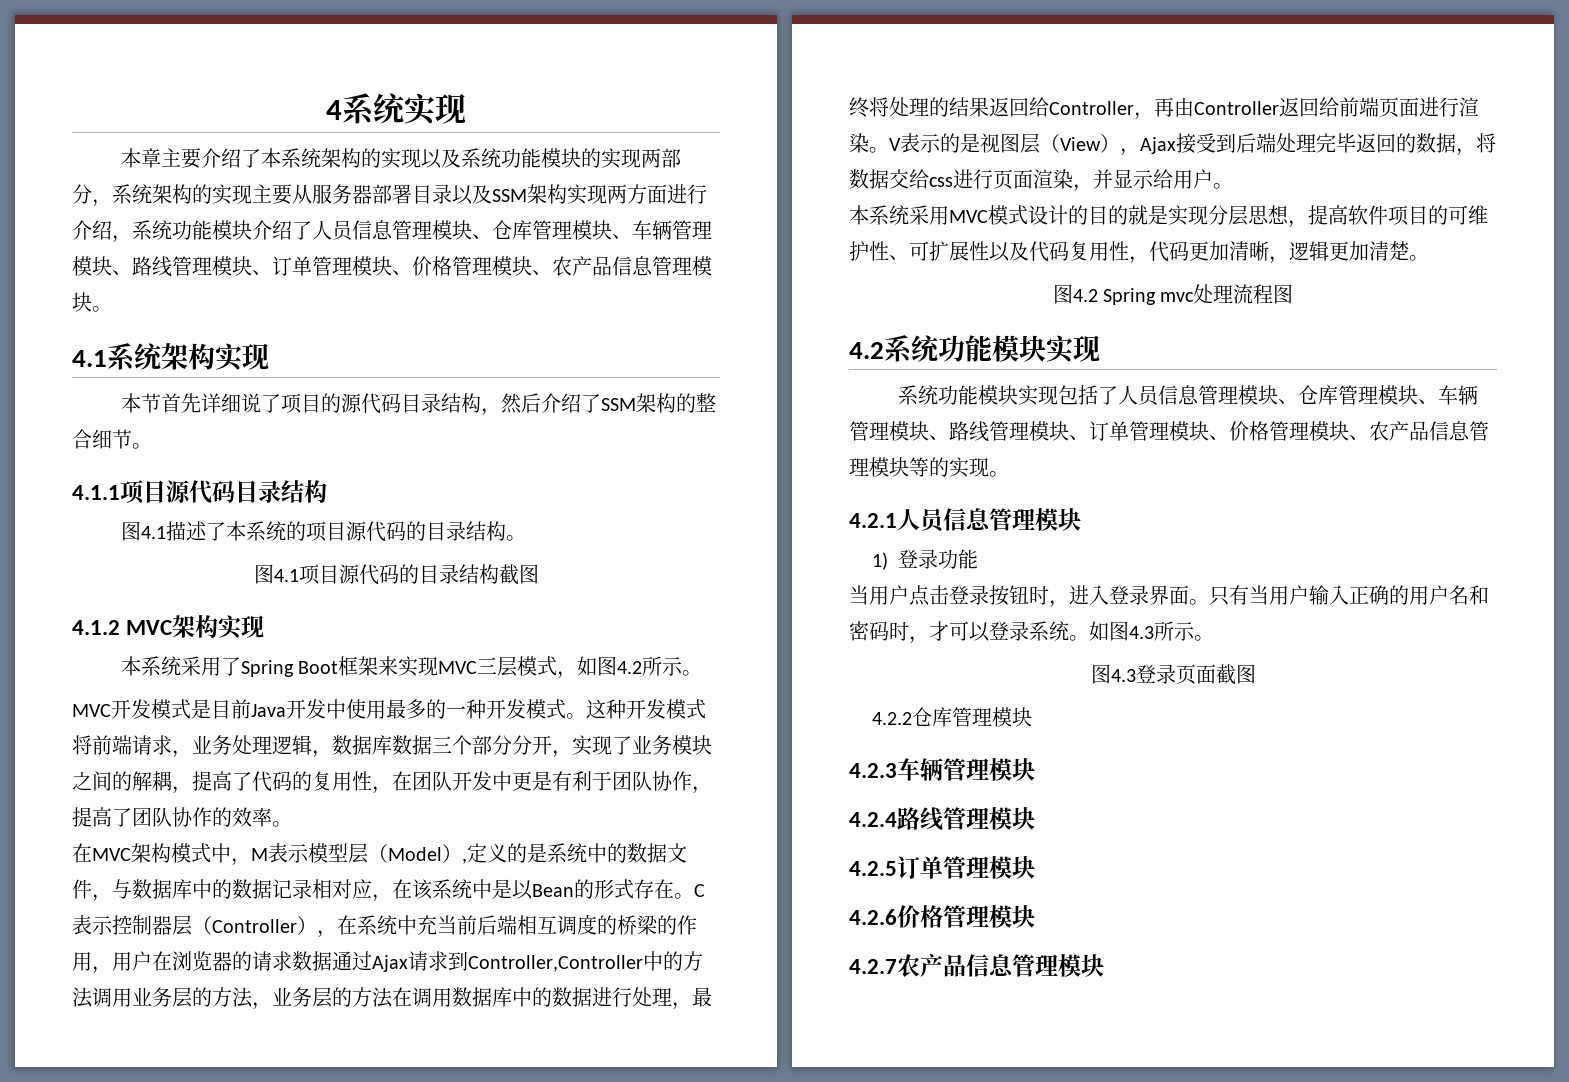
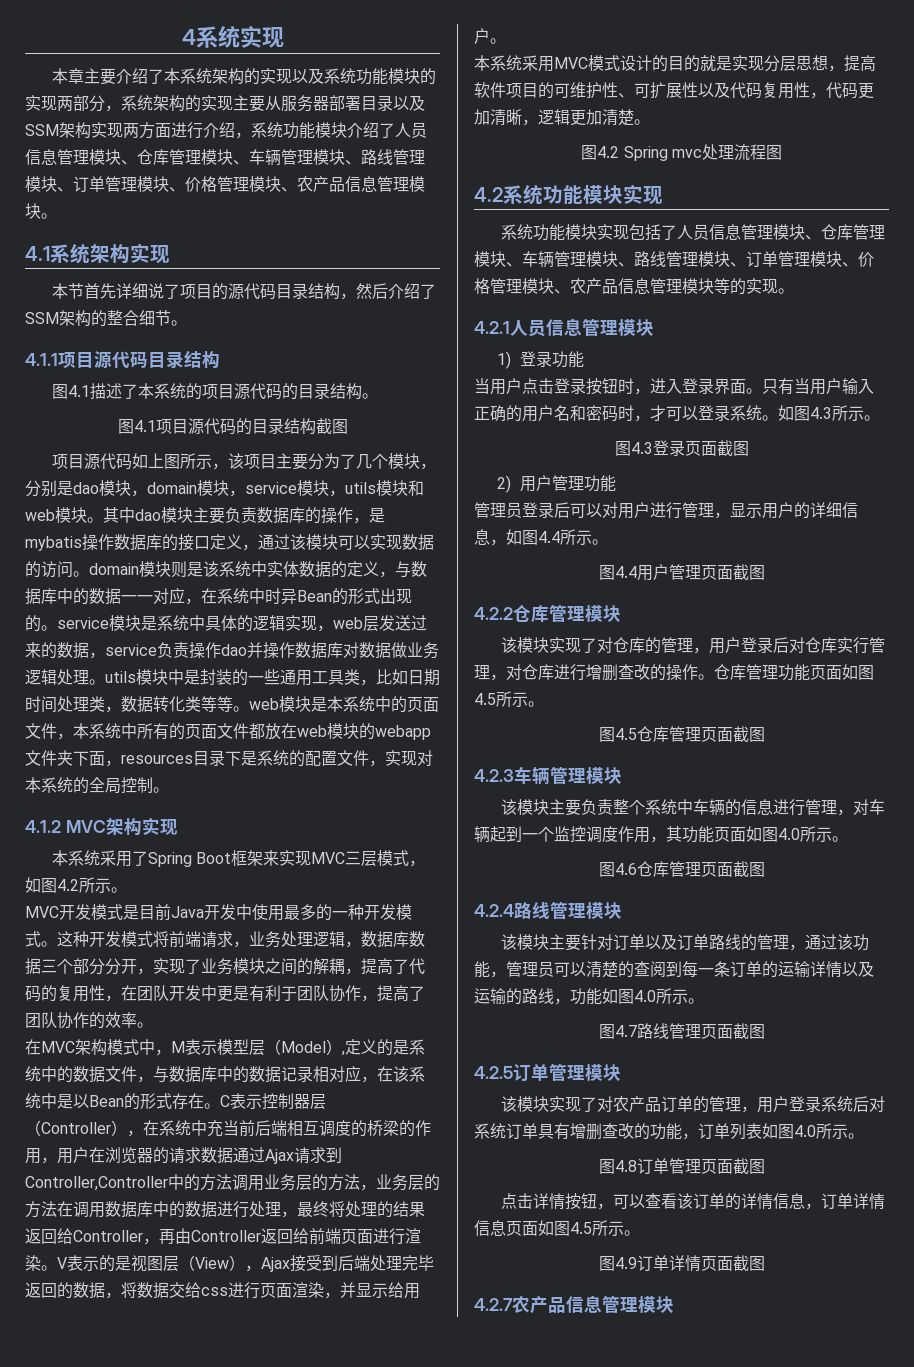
(539, 574) none -> [51,453,436,470] [25,480,424,497] [25,507,385,524] [25,534,434,551] [25,561,427,578] [25,587,412,605] [25,615,427,632] [25,642,439,659] [25,669,440,686] [25,696,439,713] [25,723,431,740] [25,750,433,767] [25,777,169,794] // 项目源代码如上图所示，该项目主要分为了几个模块，分别是dao模块，domain模块，service模块，utils模块和web模块。其中dao模块主要负责数据库的操作，是mybatis操作数据库的接口定义，通过该模块可以实现数据的访问。domain模块则是该系统中实体数据的定义，与数据库中的数据一一对应，在系统中时异Bean的形式出现的。service模块是系统中具体的逻辑实现，web层发送过来的数据，service负责操作dao并操作数据库对数据做业务逻辑处理。utils模块中是封装的一些通用工具类，比如日期时间处理类，数据转化类等等。web模块是本系统中的页面文件，本系统中所有的页面文件都放在web模块的webapp文件夹下面，resources目录下是系统的配置文件，实现对本系统的全局控制。
[872,707,1033,727] [849,758,1035,781] [849,807,1035,831] [849,856,1035,879] [849,905,1035,928] 4.2.2仓库管理模块 // 4.2.3车辆管理模块 // 4.2.4路线管理模块 // 4.2.5订单管理模块 // 4.2.6价格管理模块 -> [497,475,617,493] [474,502,858,519] [474,529,608,546] [598,564,765,581] [474,604,621,623] [500,637,885,654] [474,664,874,681] [474,691,544,707] [598,726,765,742] [474,766,622,785] [500,799,885,816] [474,826,848,843] [598,861,765,877] [474,901,622,920] [500,934,869,951] [474,961,874,978] [474,988,704,1005] [598,1023,765,1039] [474,1063,621,1082] [500,1096,885,1113] [474,1123,864,1140] [598,1158,765,1174] [500,1193,885,1210] [474,1220,640,1236] [598,1255,765,1272] 2)用户管理功能 // 管理员登录后可以对用户进行管理，显示用户的详细信息，如图4.4所示。 // 图4.4用户管理页面截图 // 4.2.2仓库管理模块 // 该模块实现了对仓库的管理，用户登录后对仓库实行管理，对仓库进行增删查改的操作。仓库管理功能页面如图4.5所示。 // 图4.5仓库管理页面截图 // 4.2.3车辆管理模块 // 该模块主要负责整个系统中车辆的信息进行管理，对车辆起到一个监控调度作用，其功能页面如图4.0所示。 // 图4.6仓库管理页面截图 // 4.2.4路线管理模块 // 该模块主要针对订单以及订单路线的管理，通过该功能，管理员可以清楚的查阅到每一条订单的运输详情以及运输的路线，功能如图4.0所示。 // 图4.7路线管理页面截图 // 4.2.5订单管理模块 // 该模块实现了对农产品订单的管理，用户登录系统后对系统订单具有增删查改的功能，订单列表如图4.0所示。 // 图4.8订单管理页面截图 // 点击详情按钮，可以查看该订单的详情信息，订单详情信息页面如图4.5所示。 // 图4.9订单详情页面截图

